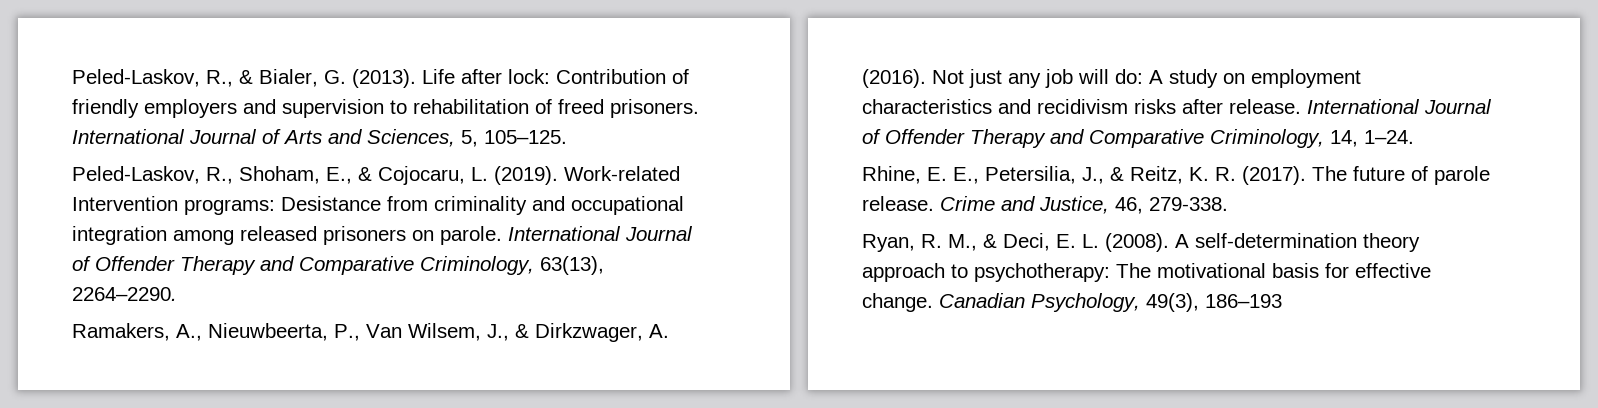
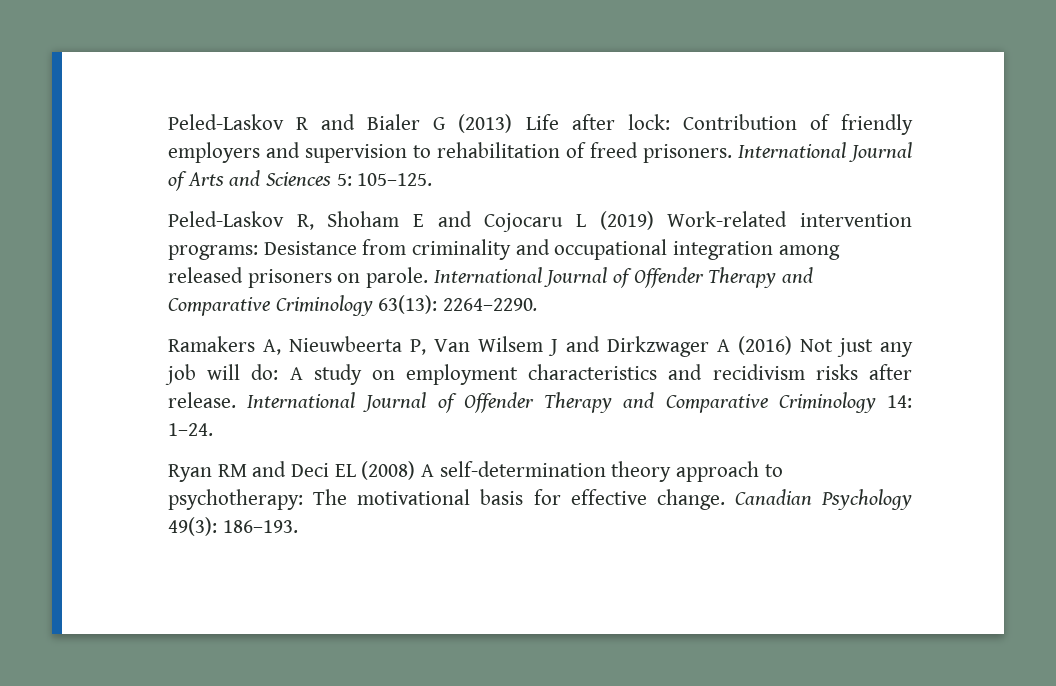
[72,69,417,88] Peled-Laskov, R., & Bialer, G. (2013). -> [168,114,513,133] Peled-Laskov R and Bialer G (2013)
[367,129,479,147] Sciences, 5, -> [266,172,352,186] Sciences 5:
[72,166,681,185] [72,196,179,211] Peled-Laskov, R., Shoham, E., & Cojocaru, L. (2019). Work-related Intervention -> [168,211,912,232] Peled-Laskov R, Shoham E and Cojocaru L (2019) Work-related intervention
[420,256,605,275] Criminology, 63(13), -> [275,295,438,316] Criminology 63(13):
[72,323,670,342] [862,69,927,88] Ramakers, A., Nieuwbeerta, P., Van Wilsem, J., & Dirkzwager, A. (2016). -> [168,336,793,357] Ramakers A, Nieuwbeerta P, Van Wilsem J and Dirkzwager A (2016)
[1210,129,1359,148] Criminology, 14, -> [778,392,913,413] Criminology 14:
[862,166,1491,185] [862,196,1229,214] [862,233,1170,252] Rhine, E. E., Petersilia, J., & Reitz, K. R. (2017). The future of parole release. Crime and Justice, 46, 279-338. // Ryan, R. M., & Deci, E. L. (2008). -> [168,461,416,482] Ryan RM and Deci EL (2008)
[1031,293,1283,312] Psychology, 49(3), 186–193 -> [820,489,912,510] [168,517,298,536] Psychology 49(3): 186–193.

